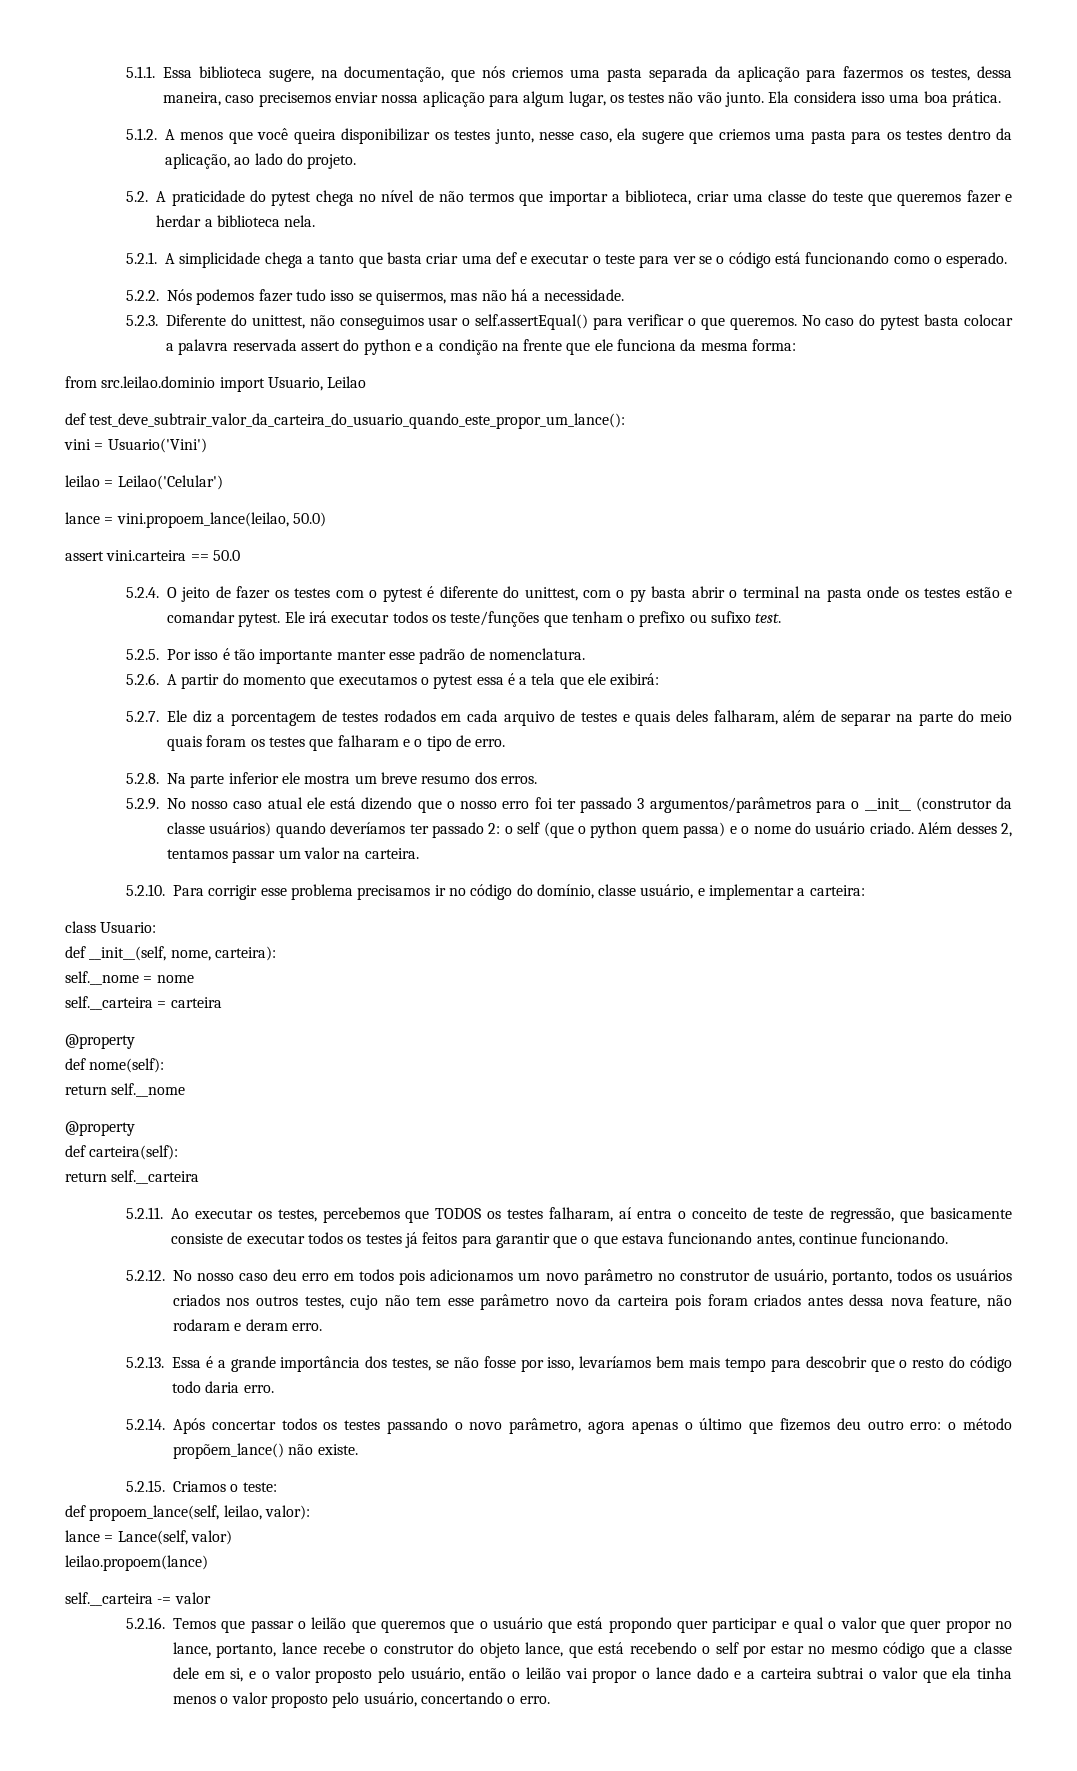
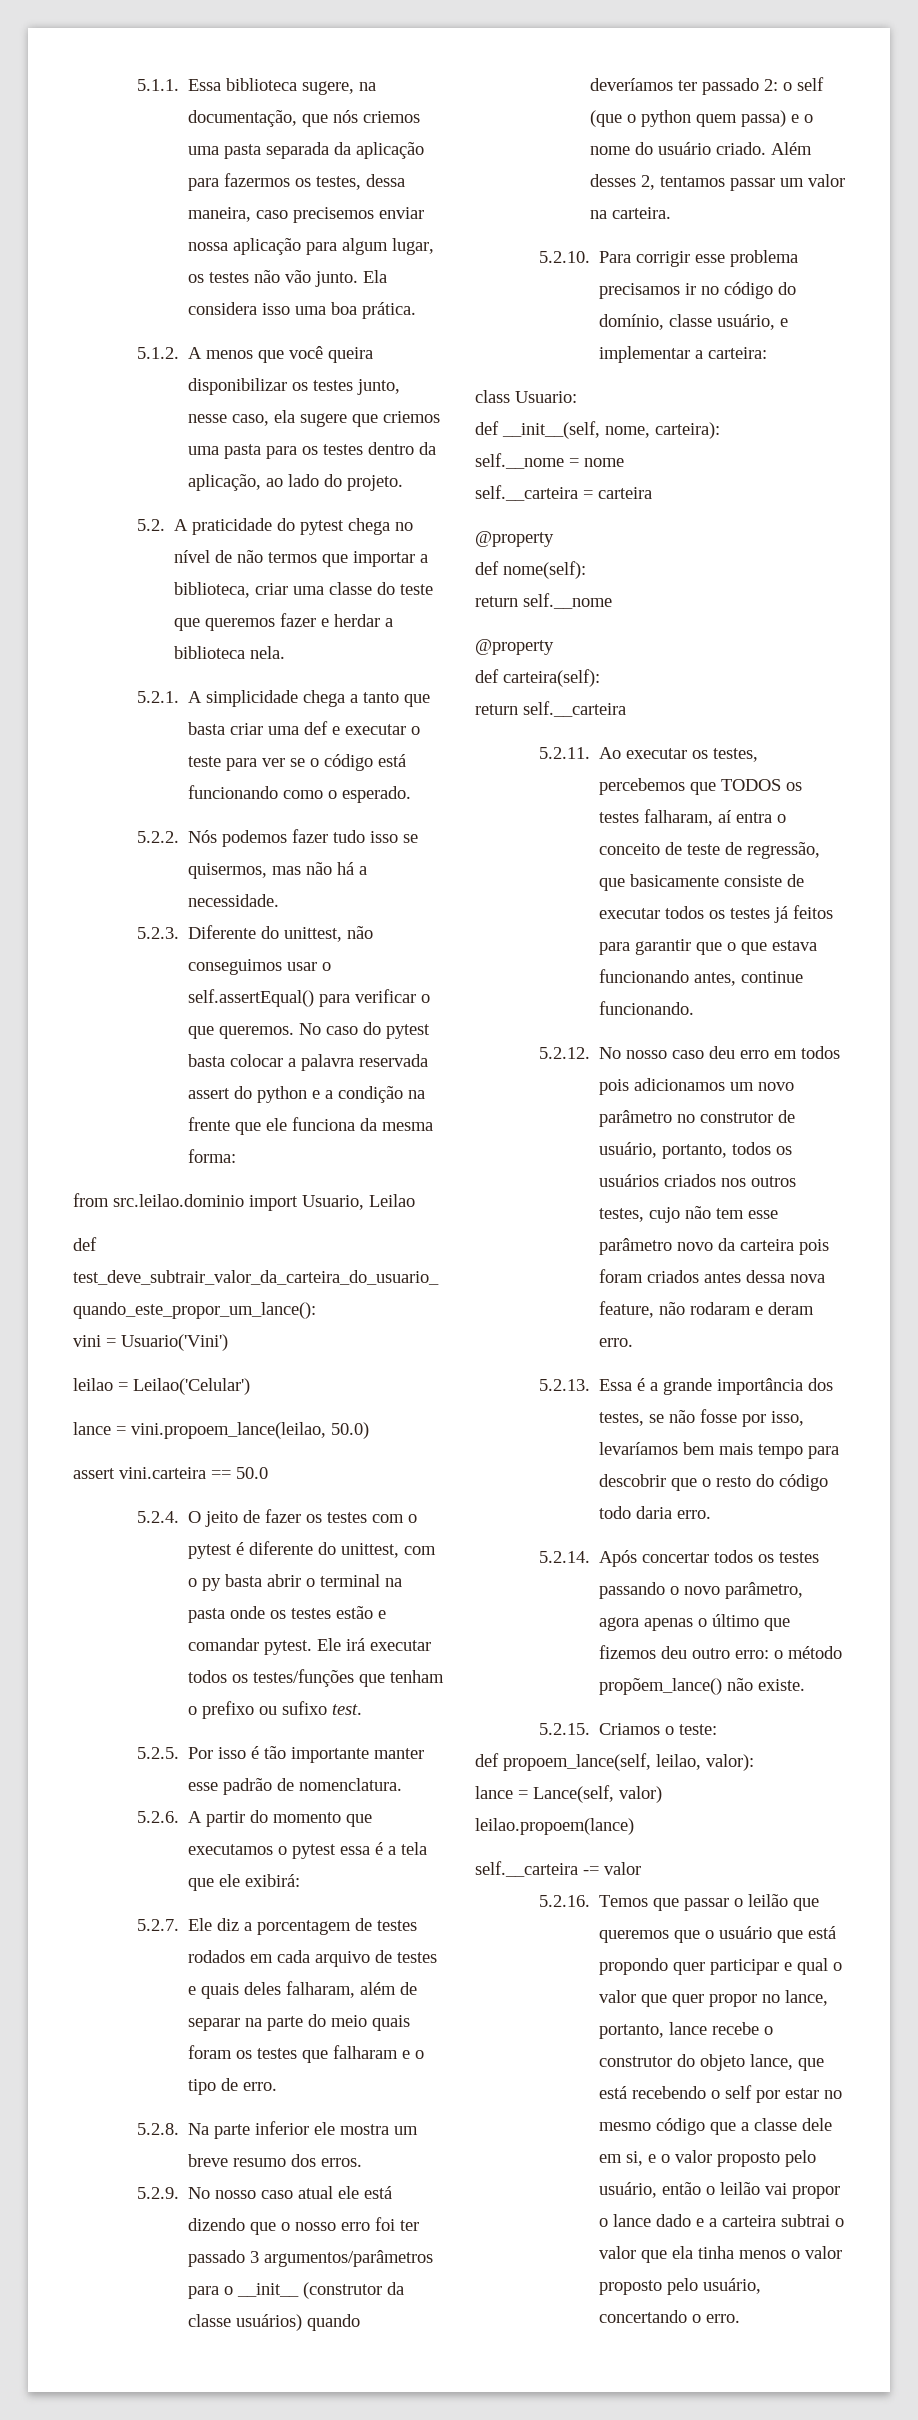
[450,611,540,627] teste/funções -> [252,1669,354,1687] testes/funções

